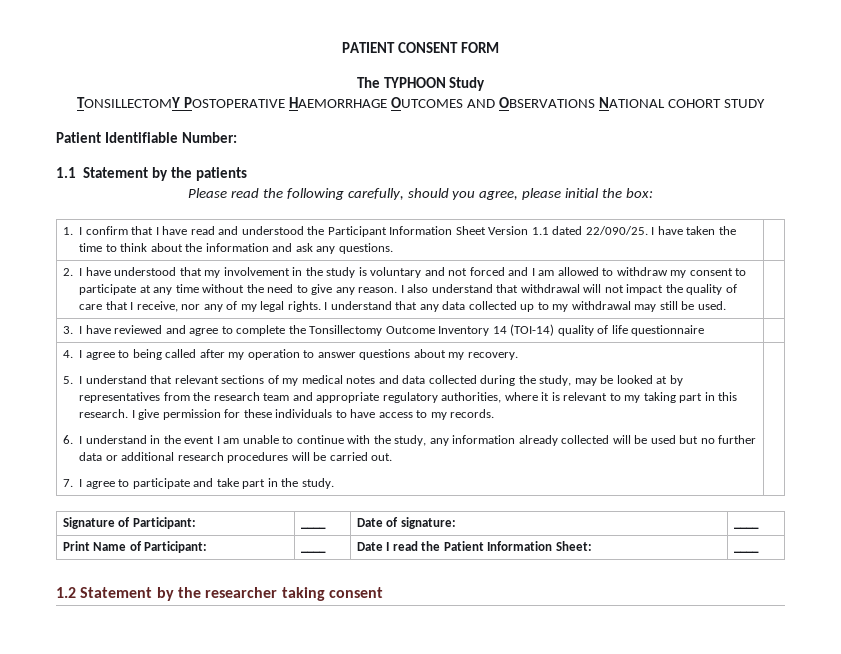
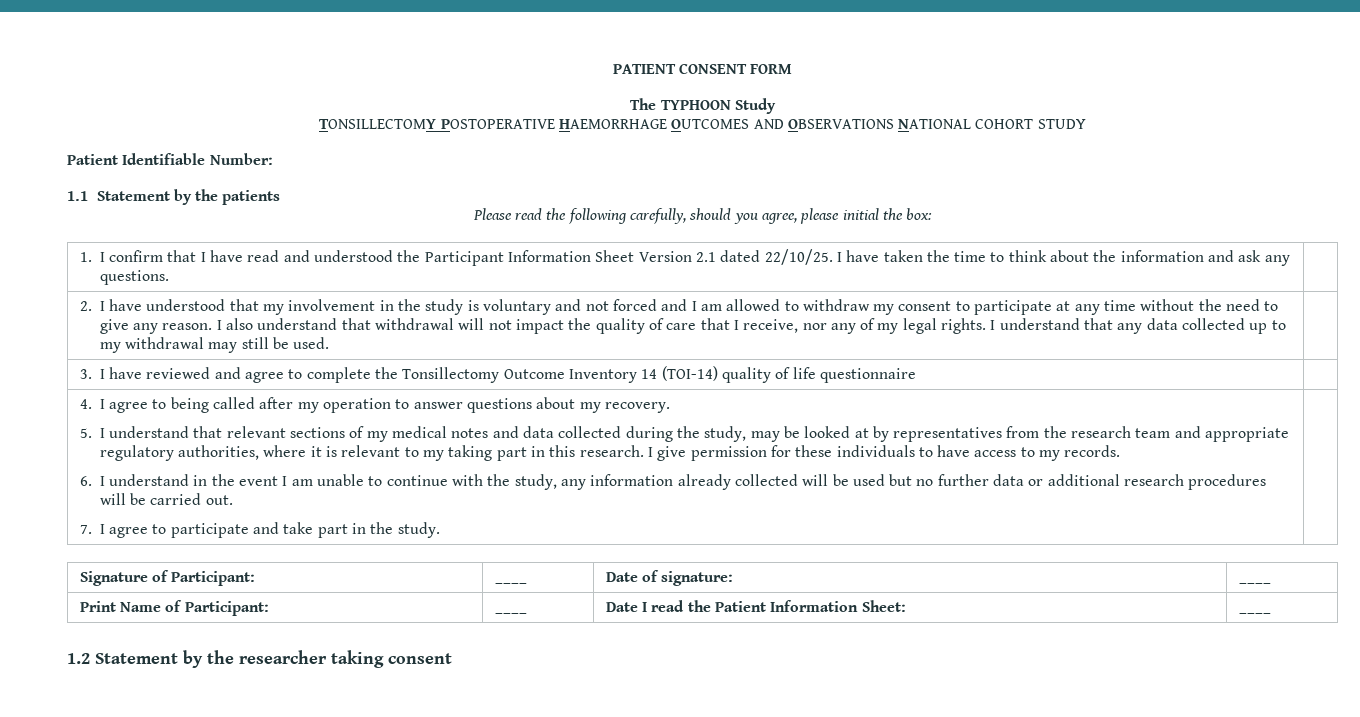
[531,226,648,235] 1.1 dated 22/090/25. -> [695,249,833,265] 2.1 dated 22/10/25.

